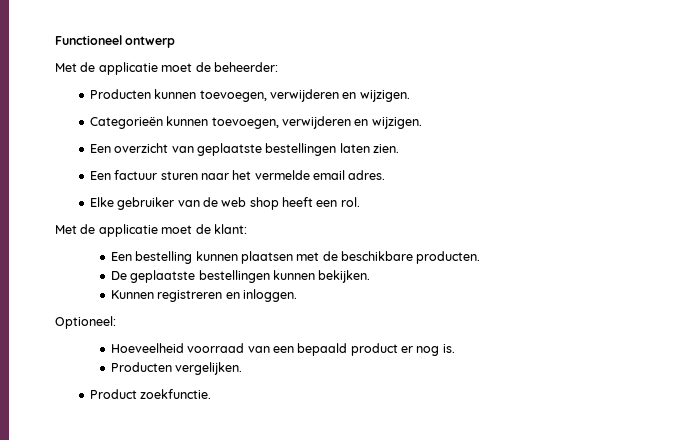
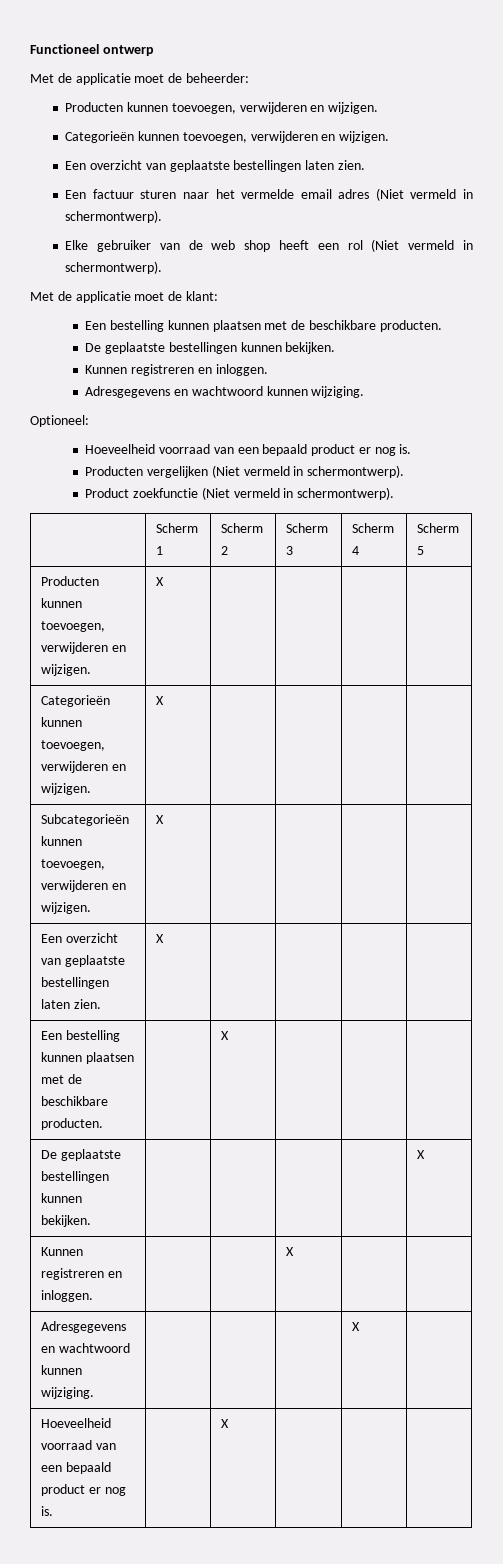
[348,170,386,180] adres. -> [338,188,474,201] [65,210,163,223] adres (Niet vermeld in schermontwerp).
[340,197,360,207] rol. -> [347,239,473,252] [65,261,163,274] rol (Niet vermeld in schermontwerp).
(297, 295) none -> [85,386,365,398] // Adresgegevens en wachtwoord kunnen wijziging.
[175,362,243,375] [89,389,212,399] vergelijken. // Product zoekfunctie. -> [146,465,405,478] [85,487,395,500] [156,523,199,533] [156,546,164,555] [221,523,264,533] [221,546,229,555] [286,523,329,533] [286,546,294,555] [352,523,395,533] [352,546,360,555] [417,523,460,533] [417,546,425,555] [41,576,100,586] [41,598,83,608] [41,621,106,632] [41,642,126,654] [41,664,92,676] [156,577,165,586] [41,695,111,707] [41,717,83,727] [41,740,106,751] [41,761,126,773] [41,783,92,795] [156,696,165,705] [41,814,130,826] [41,836,83,846] [41,859,106,870] [41,880,126,892] [41,902,92,914] [156,815,165,824] [41,933,118,943] [41,955,125,967] [41,977,110,989] [41,999,101,1009] [156,934,165,943] [41,1030,120,1042] [41,1052,134,1064] [41,1074,82,1084] [41,1096,109,1106] [41,1118,104,1130] [221,1031,230,1040] [41,1149,121,1161] [41,1171,110,1183] [41,1193,83,1203] [41,1215,92,1227] [417,1150,426,1159] [41,1247,84,1256] [41,1268,122,1280] [41,1290,94,1302] [286,1247,295,1256] [41,1321,127,1333] [41,1343,130,1353] [41,1365,83,1375] [41,1387,95,1399] [352,1322,361,1331] [41,1418,112,1428] [41,1440,116,1450] [41,1462,111,1474] [41,1484,126,1496] [41,1506,54,1516] [221,1419,230,1428] vergelijken (Niet vermeld in schermontwerp). // Product zoekfunctie (Niet vermeld in schermontwerp). // | Scherm 1 | Scherm 2 | Scherm 3 | Scherm 4 | Scherm 5 // Producten kunnen toevoegen, verwijderen en wijzigen. | X | | | | // Categorieën kunnen toevoegen, verwijderen en wijzigen. | X | | | | // Subcategorieën kunnen toevoegen, verwijderen en wijzigen. | X | | | | // Een overzicht van geplaatste bestellingen laten zien. | X | | | | // Een bestelling kunnen plaatsen met de beschikbare producten. | | X | | | // De geplaatste bestellingen kunnen bekijken. | | | | | X // Kunnen registreren en inloggen. | | | X | | // Adresgegevens en wachtwoord kunnen wijziging. | | | | X | // Hoeveelheid voorraad van een bepaald product er nog is. | | X | | |

